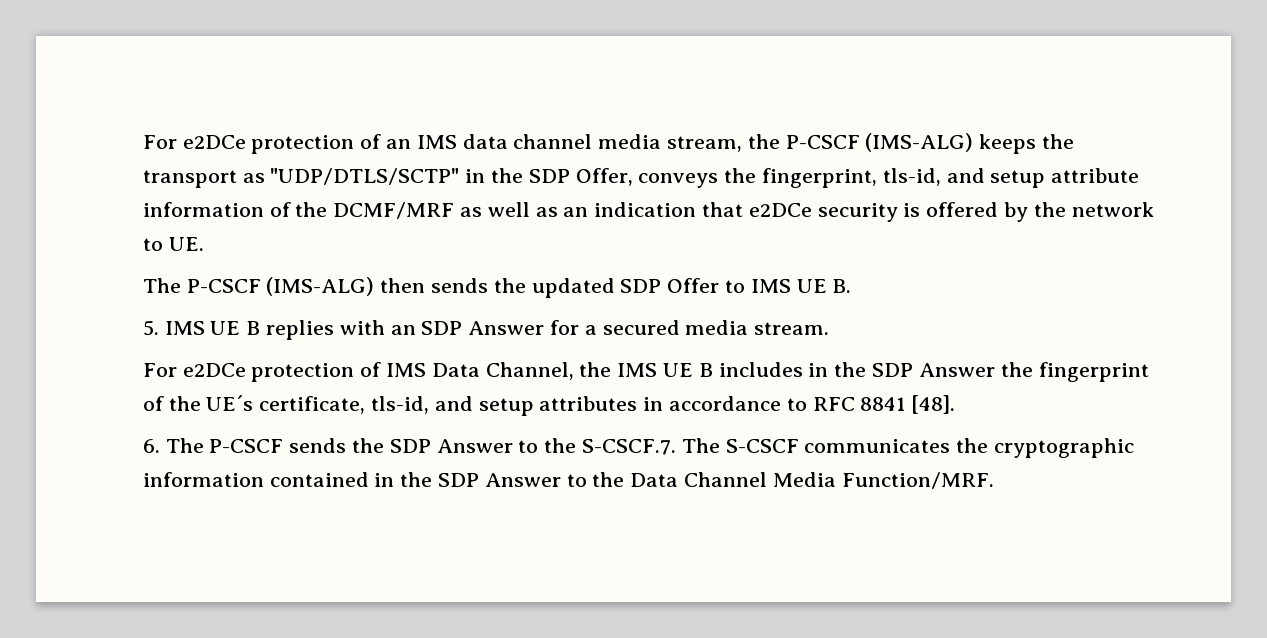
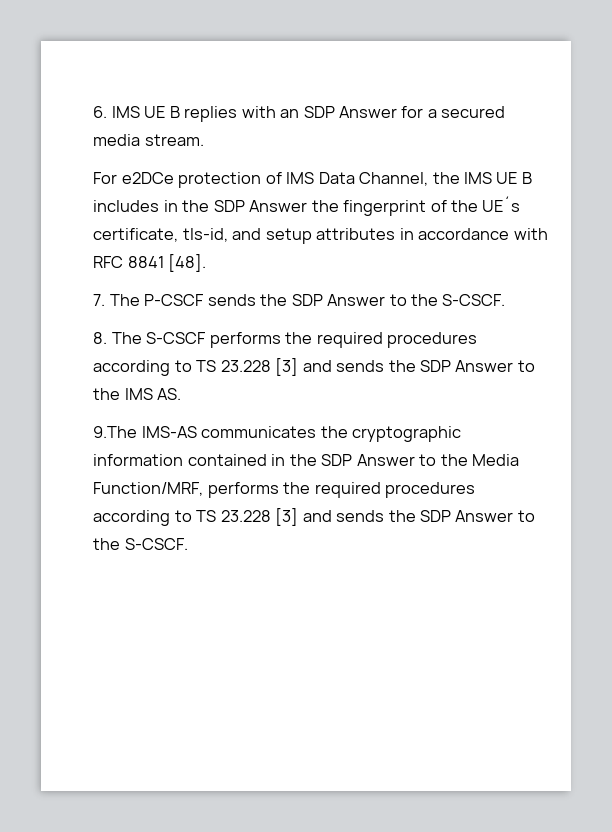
[142,133,1075,154] [142,168,1140,188] [142,202,1154,222] [142,237,204,251] [142,277,852,298] [142,320,159,336] For e2DCe protection of an IMS data channel media stream, the P-CSCF (IMS-ALG) keeps the transport as "UDP/DTLS/SCTP" in the SDP Offer, conveys the fingerprint, tls-id, and setup attribute information of the DCMF/MRF as well as an indication that e2DCe security is offered by the network to UE. // The P-CSCF (IMS-ALG) then sends the updated SDP Offer to IMS UE B. // 5. -> [93,106,108,118] 6.
[786,398,807,411] to -> [513,228,548,240] with
[142,439,160,453] 6. -> [93,294,106,306] 7.
[582,438,799,455] S-CSCF.7. The S-CSCF -> [442,294,506,306] [93,332,478,348] [93,358,535,376] [93,388,182,400] [93,426,197,438] S-CSCF. // 8. The S-CSCF performs the required procedures according to TS 23.228 [3] and sends the SDP Answer to the IMS AS. // 9.The IMS-AS
[630,472,994,489] Data Channel Media Function/MRF. -> [471,454,519,466] [93,482,476,498] [93,508,535,526] [93,538,188,550] Media Function/MRF, performs the required procedures according to TS 23.228 [3] and sends the SDP Answer to the S-CSCF.

